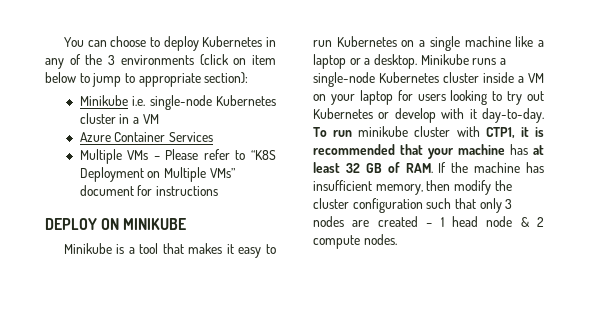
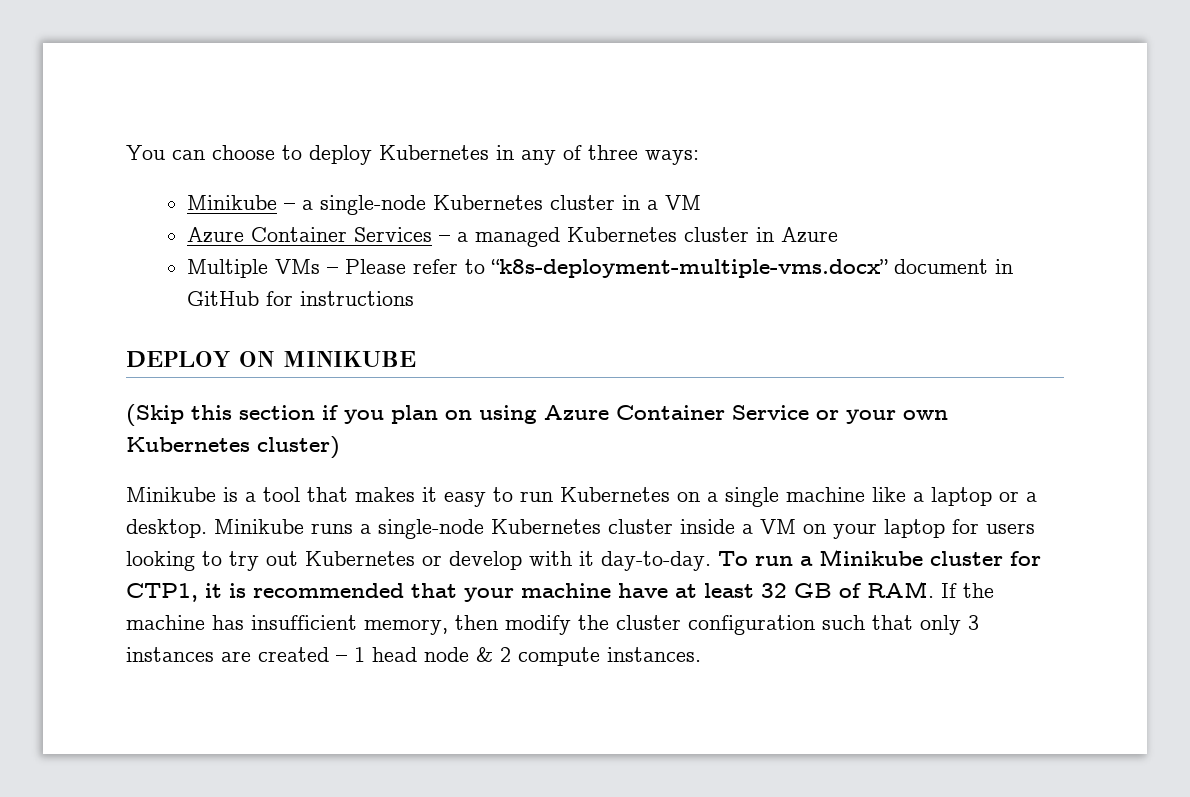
[85,54,276,66] [45,72,249,87] [79,95,146,106] the 3 environments (click on item below to jump to appropriate section): // Minikube i.e. -> [588,145,699,165] [187,195,314,210] three ways: // Minikube – a
(213, 137) none -> [439,227,839,247] – a managed Kubernetes cluster in Azure
[251,150,276,160] [79,167,236,182] [79,185,134,196] “K8S Deployment on Multiple VMs” document -> [491,259,1014,278] [187,291,260,306] “k8s-deployment-multiple-vms.docx” document in GitHub
(187, 224) none -> [126,404,948,426] [126,436,340,459] // (Skip this section if you plan on using Azure Container Service or your own Kubernetes cluster)
[358,126,480,137] minikube cluster with -> [800,549,1041,566] a Minikube cluster for
[510,144,528,155] has -> [618,583,668,598] have
[313,216,344,227] nodes -> [126,647,214,662] instances
[363,234,397,245] nodes. -> [607,647,701,662] instances.

